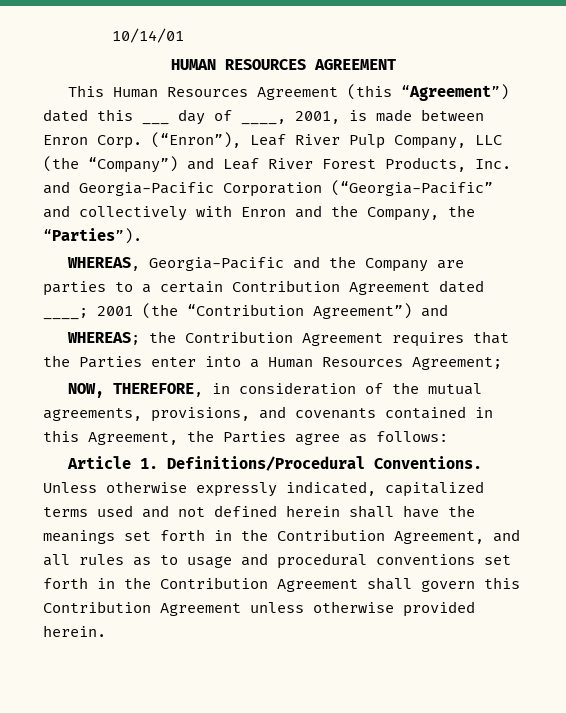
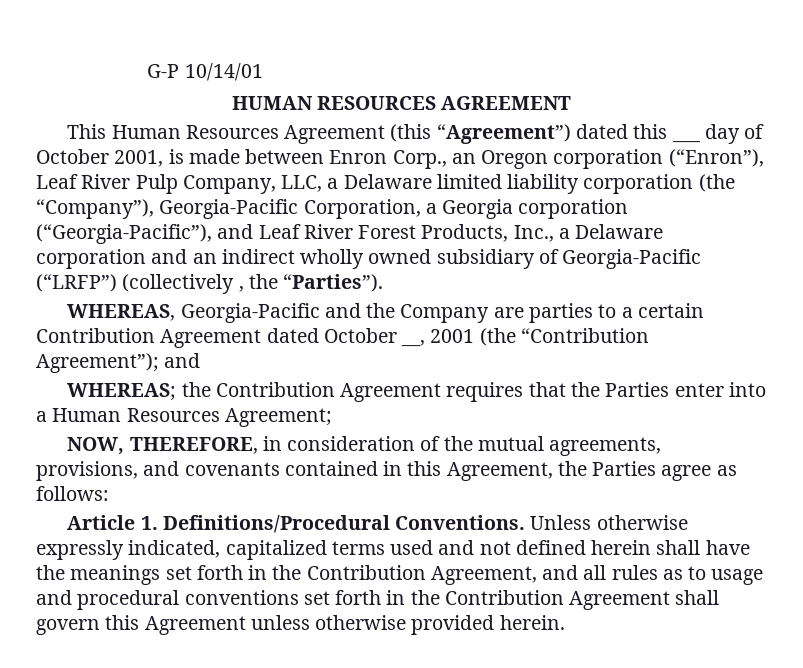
(112, 35) none -> [147,64,180,78] G-P
[241,119,286,125] ____, -> [36,149,109,164] October
[97,135,142,149] Corp. -> [392,149,664,169] Corp., an Oregon corporation
[475,135,502,145] [43,156,178,173] LLC (the “Company”) -> [281,174,735,194] [36,199,629,219] [36,224,212,244] LLC, a Delaware limited liability corporation (the “Company”), Georgia-Pacific Corporation, a Georgia corporation (“Georgia-Pacific”),
[475,159,511,169] [43,180,493,197] [43,205,439,221] Inc. and Georgia-Pacific Corporation (“Georgia-Pacific” and collectively with Enron and the Company, -> [513,224,664,242] [36,249,702,269] [36,274,244,294] Inc., a Delaware corporation and an indirect wholly owned subsidiary of Georgia-Pacific (“LRFP”) (collectively ,
[43,308,88,320] ____; -> [323,328,426,347] October __,
[313,303,412,319] Agreement”) -> [36,353,159,373] Agreement”);
[43,601,151,613] Contribution -> (140, 622) none

